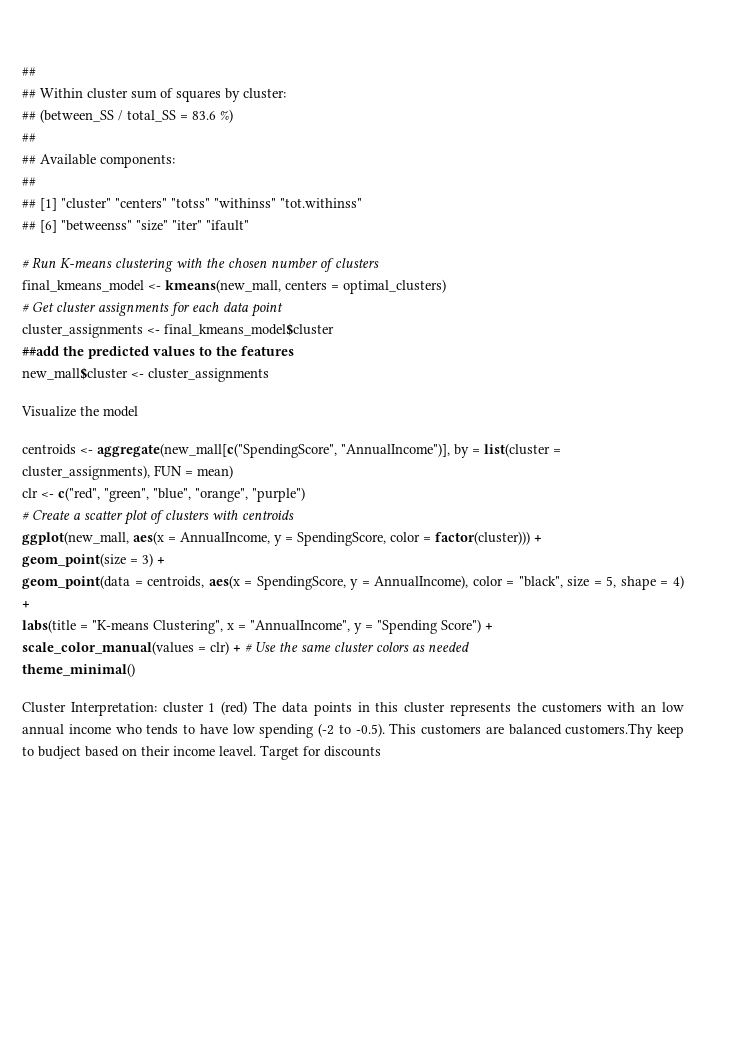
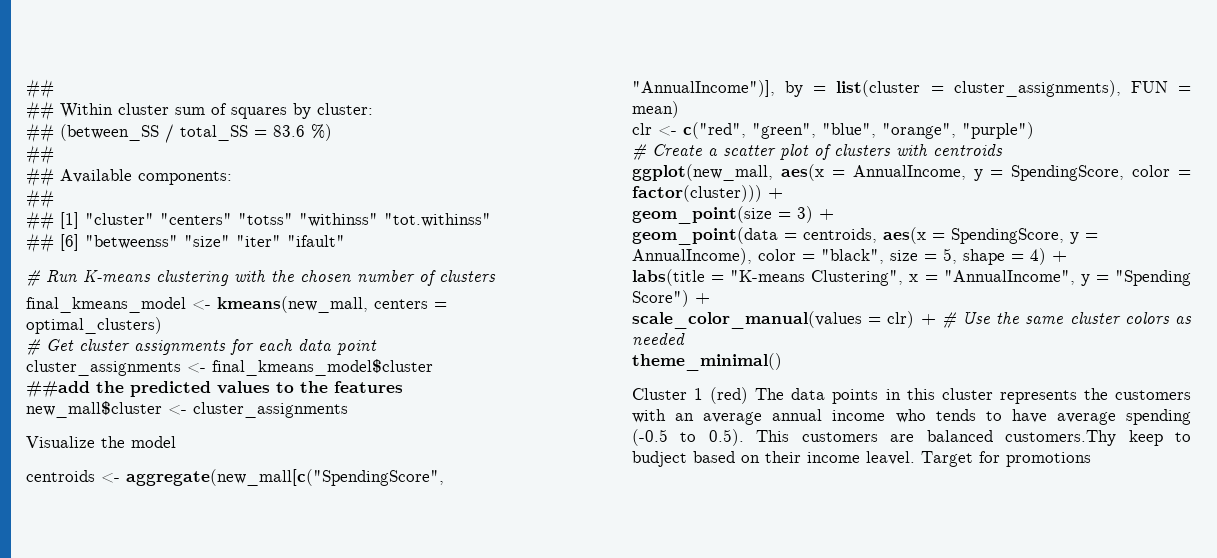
[70,702,204,716] Interpretation: cluster -> (687, 394) none
[662,702,684,712] low -> [703,412,763,425] average
[232,723,385,738] low spending (-2 to -0.5). -> [1056,409,1191,425] [632,429,744,446] average spending (-0.5 to 0.5).
[324,746,381,757] discounts -> [1006,452,1091,467] promotions

